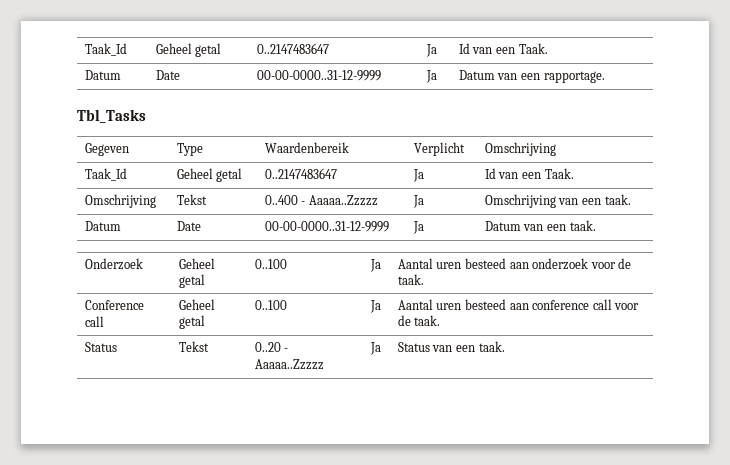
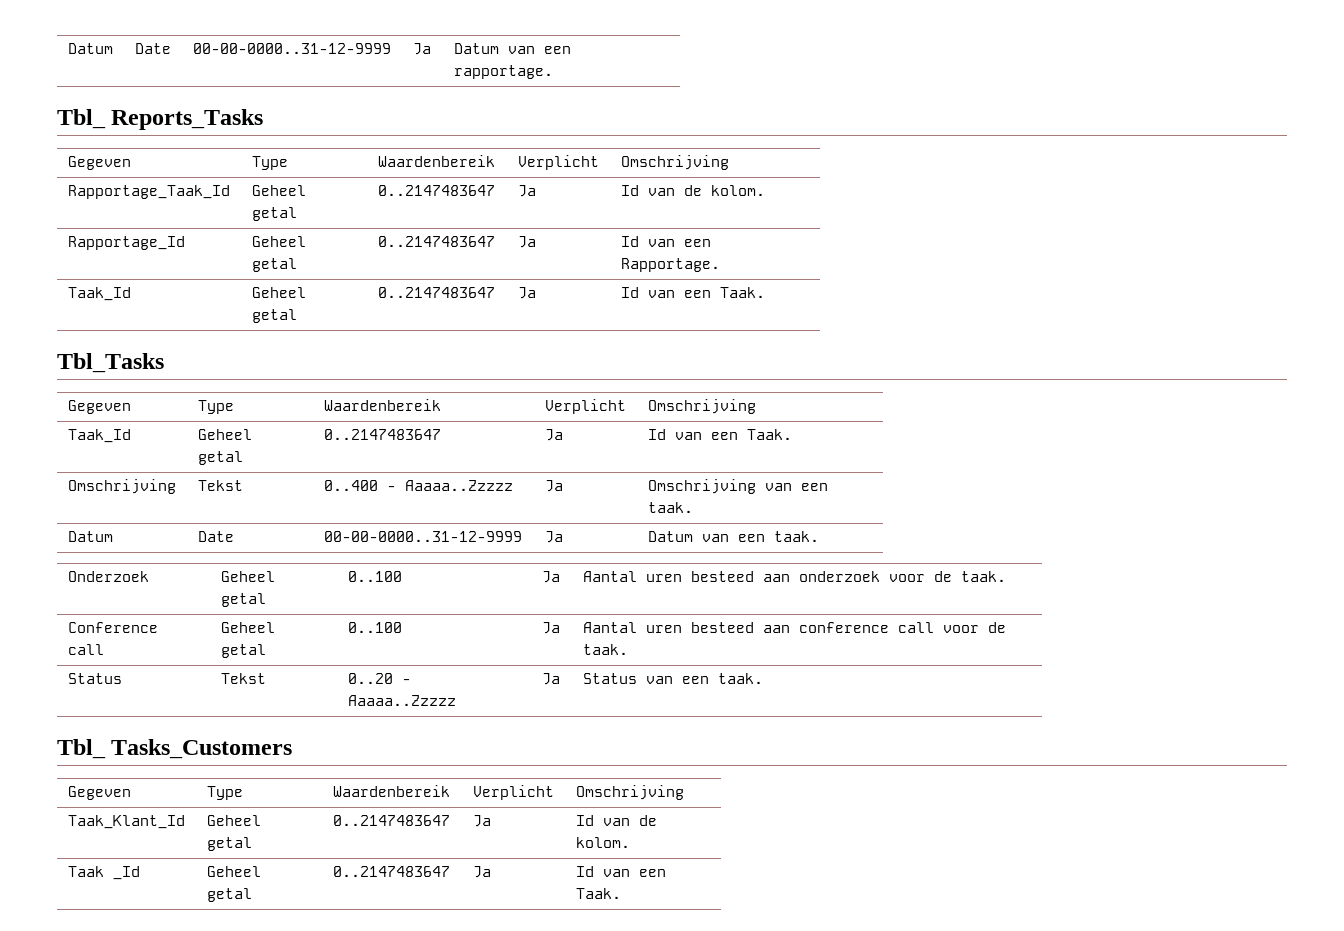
[84,43,127,56] [155,43,222,57] [256,43,329,54] [425,44,437,57] [458,43,548,54] [84,70,121,80] [155,70,180,80] [256,70,381,81] [425,70,437,83] [458,70,605,83] Taak_Id | Geheel getal | 0..2147483647 | Ja | Id van een Taak. // Datum | Date | 00-00-0000..31-12-9999 | Ja | Datum van een rapportage. -> [67,43,113,54] [134,43,171,54] [192,43,391,54] [412,43,431,55] [453,43,571,54] [453,65,553,79] [57,109,264,130] [67,156,131,170] [251,156,288,170] [377,155,495,167] [517,155,599,170] [620,155,729,170] [67,185,230,199] [251,185,306,196] [251,207,297,221] [377,185,495,196] [517,185,536,197] [620,185,765,196] [67,236,185,250] [251,236,306,247] [251,258,297,272] [377,236,495,247] [517,236,536,248] [620,236,711,247] [620,258,720,272] [67,287,131,301] [251,287,306,298] [251,309,297,323] [377,287,495,298] [517,287,536,299] [620,287,765,298] Datum | Date | 00-00-0000..31-12-9999 | Ja | Datum van een rapportage. // Tbl_ Reports_Tasks // Gegeven | Type | Waardenbereik | Verplicht | Omschrijving // Rapportage_Taak_Id | Geheel getal | 0..2147483647 | Ja | Id van de kolom. // Rapportage_Id | Geheel getal | 0..2147483647 | Ja | Id van een Rapportage. // Taak_Id | Geheel getal | 0..2147483647 | Ja | Id van een Taak.
(505, 346) none -> [57,739,293,759] [67,786,131,800] [206,786,243,800] [332,785,450,797] [472,785,554,800] [575,785,684,800] [67,815,185,829] [206,815,261,826] [206,837,252,851] [332,815,450,826] [472,815,491,827] [575,815,657,826] [575,837,630,848] [67,866,140,880] [206,866,261,877] [206,888,252,902] [332,866,450,877] [472,866,491,878] [575,866,666,877] [575,888,621,899] // Tbl_ Tasks_Customers // Gegeven | Type | Waardenbereik | Verplicht | Omschrijving // Taak_Klant_Id | Geheel getal | 0..2147483647 | Ja | Id van de kolom. // Taak _Id | Geheel getal | 0..2147483647 | Ja | Id van een Taak.

